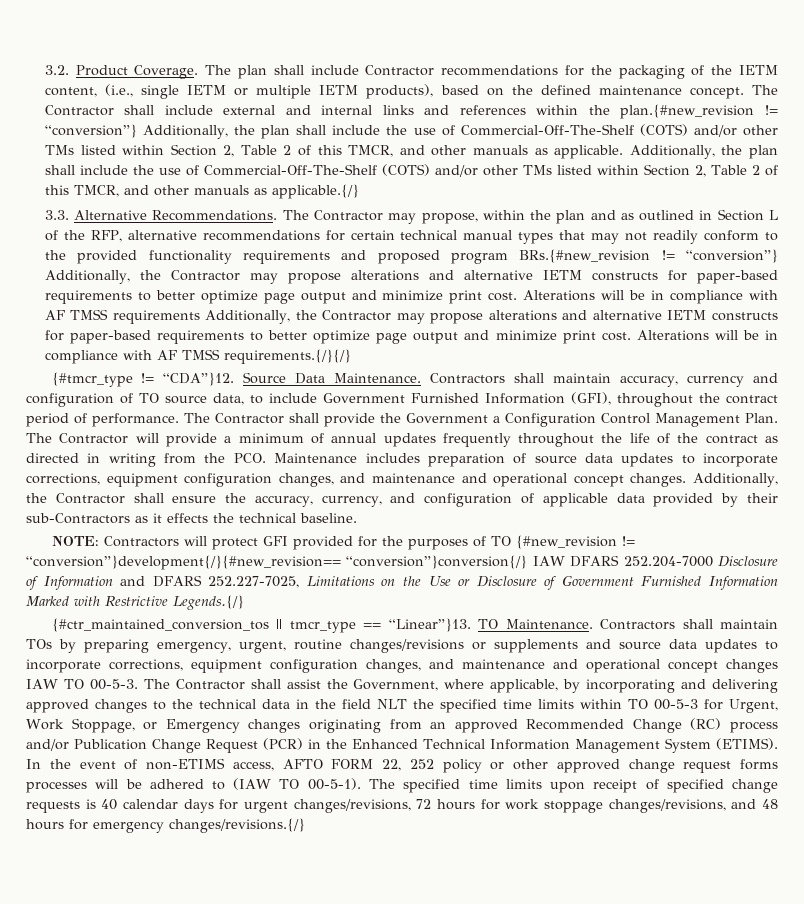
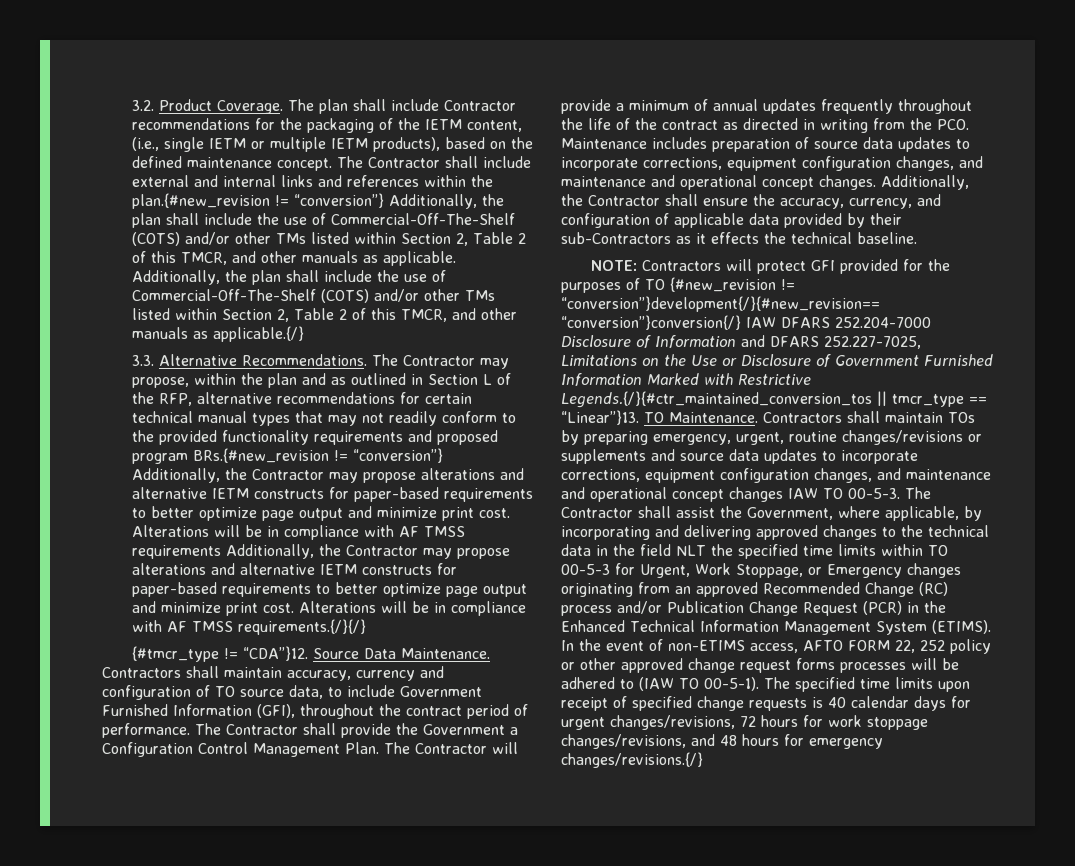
[173,595,244,610] [51,618,269,632] Legends.{/} // {#ctr_maintained_conversion_tos -> [561,391,872,408] Legends.{/}{#ctr_maintained_conversion_tos

